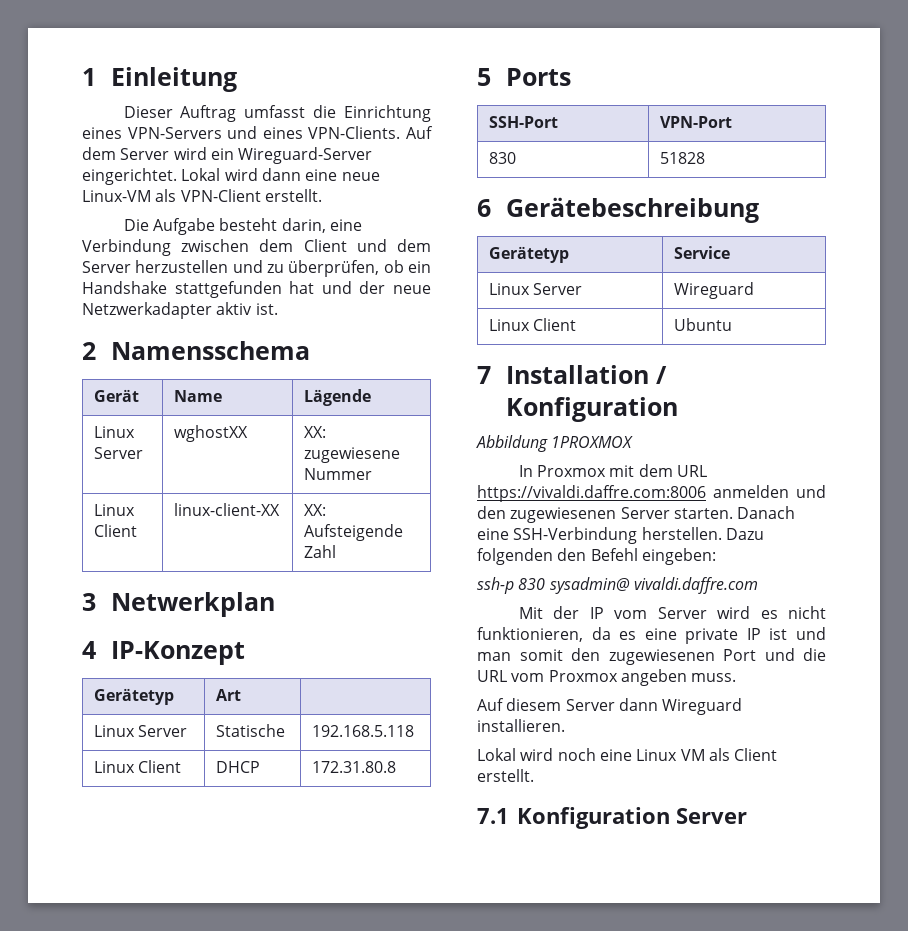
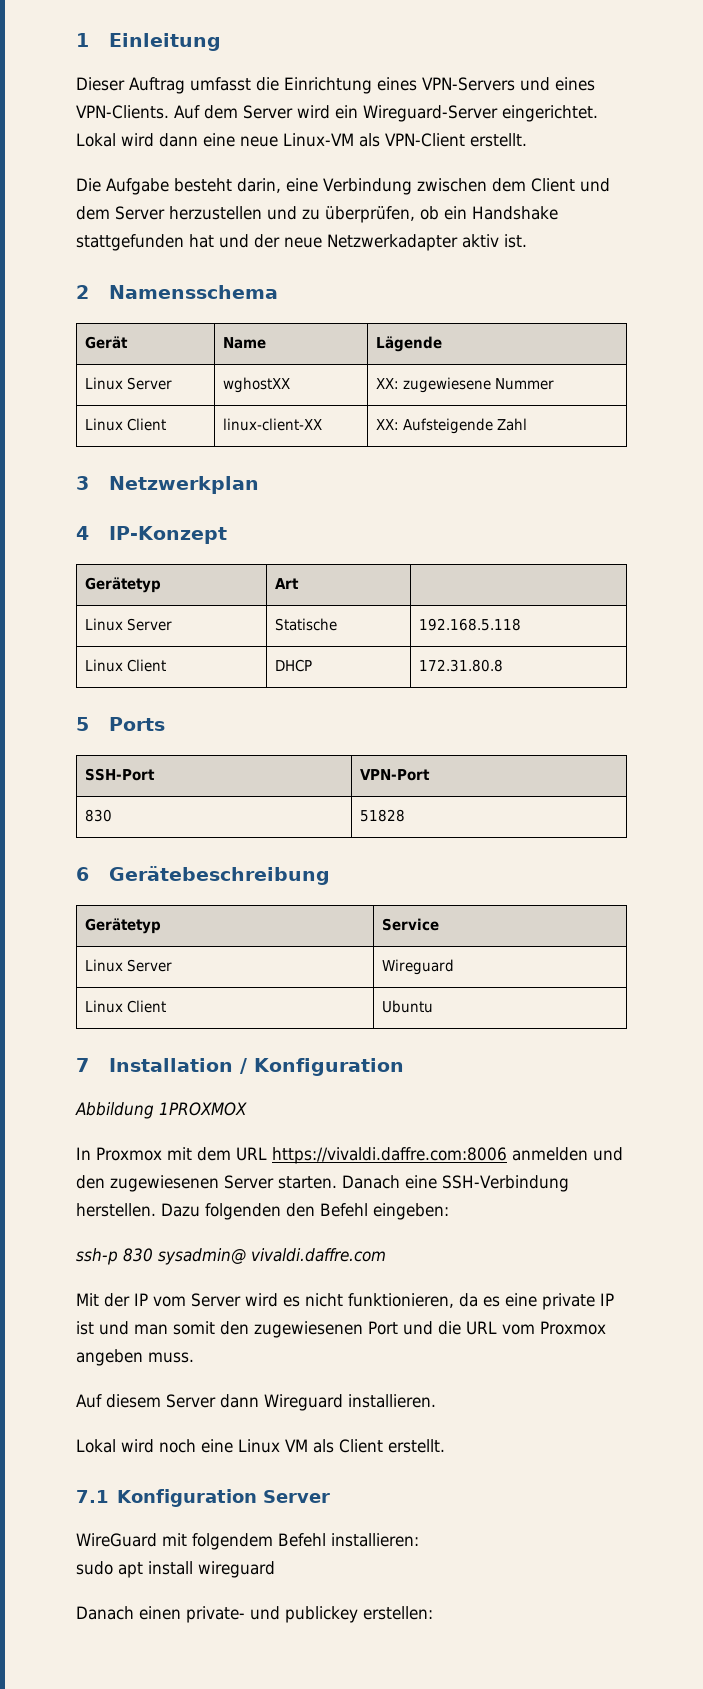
[111,592,276,617] Netwerkplan -> [108,476,259,494] Netzwerkplan
(747, 816) none -> [76,1533,419,1550] [76,1561,275,1578] [76,1606,433,1623] // WireGuard mit folgendem Befehl installieren: // sudo apt install wireguard // Danach einen private- und publickey erstellen:

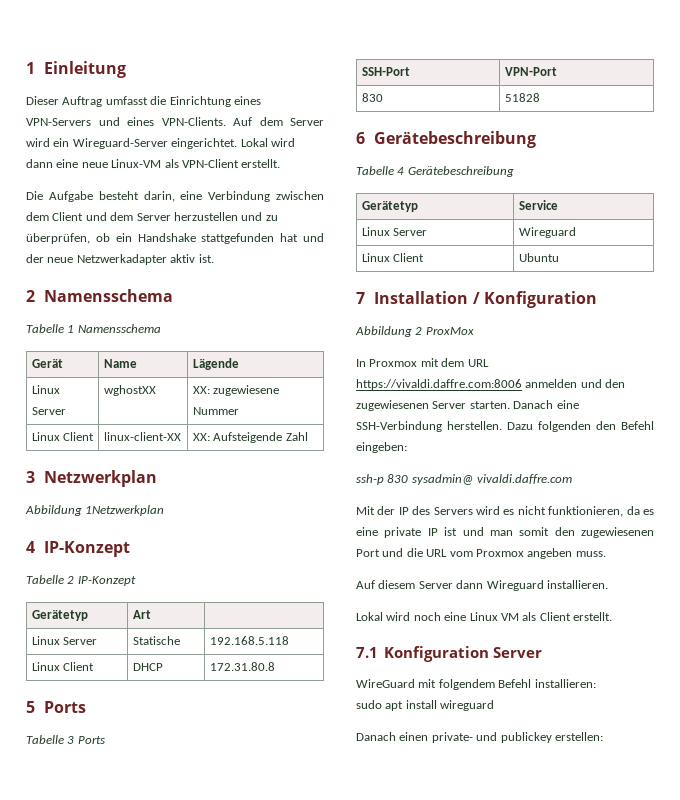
(278, 292) none -> [26,324,161,333] // Tabelle 1 Namensschema
(259, 485) none -> [25,505,165,516] // Abbildung 1Netzwerkplan
(227, 535) none -> [26,575,136,586] // Tabelle 2 IP-Konzept
(165, 724) none -> [26,735,105,744] // Tabelle 3 Ports
(330, 875) none -> [356,166,514,177] // Tabelle 4 Gerätebeschreibung
[159,1102,247,1116] 1PROXMOX -> [415,327,474,335] 2 ProxMox
[153,1293,241,1307] vom Server -> [412,506,473,515] des Servers

